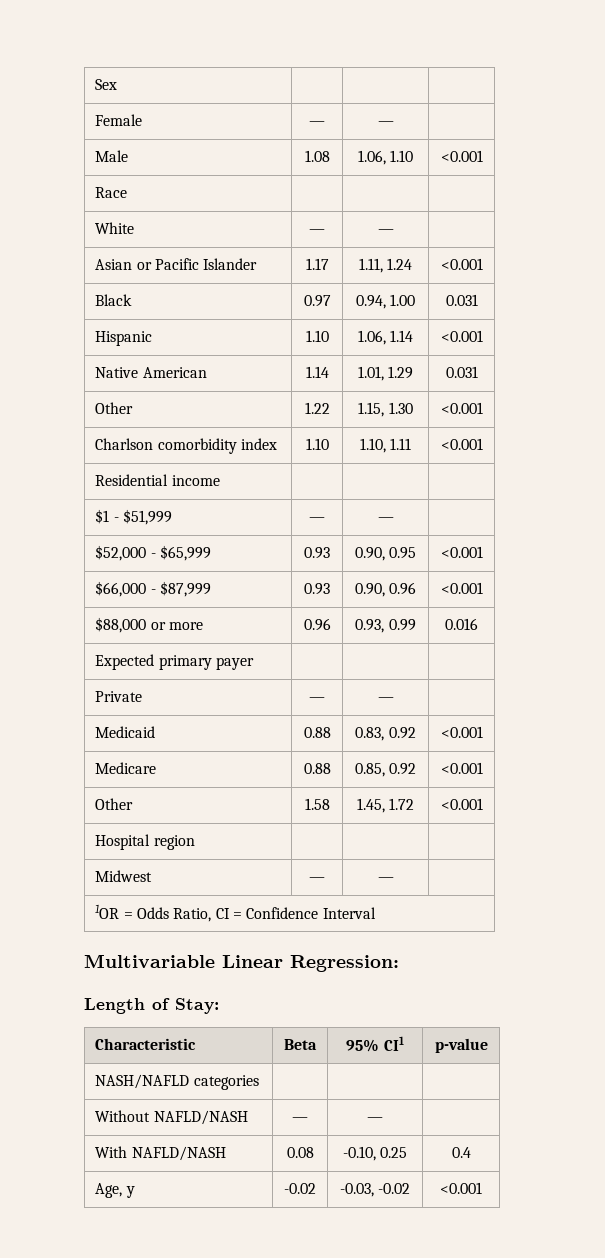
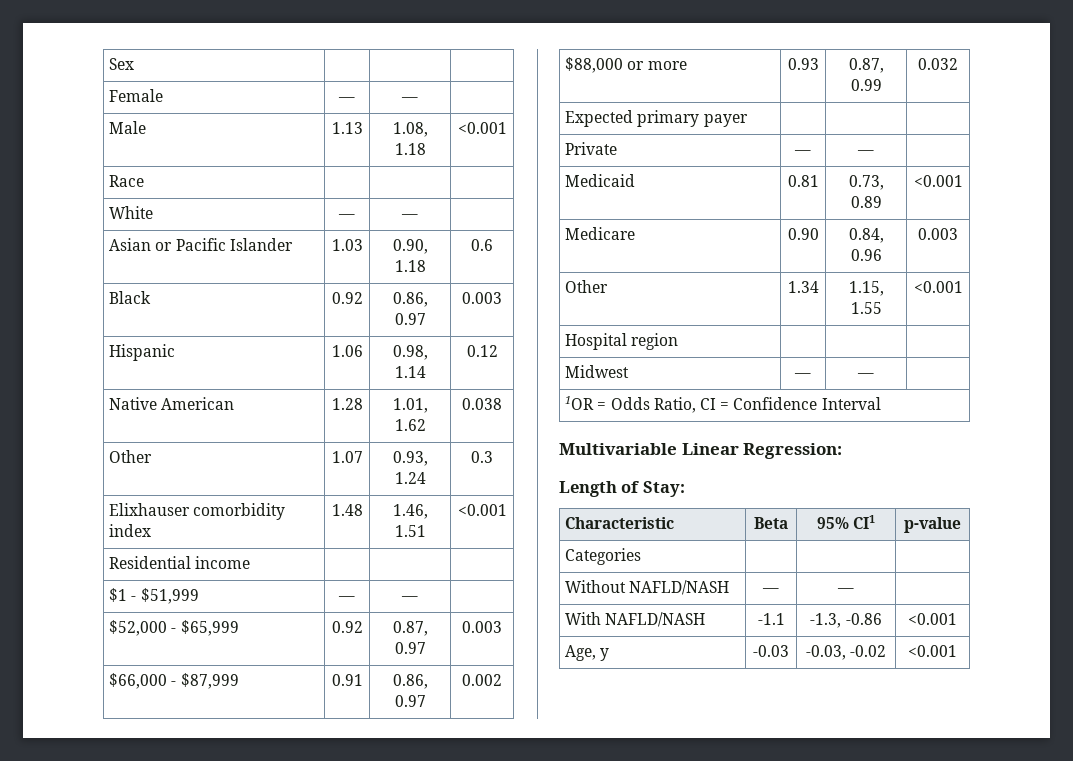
[304,150,330,162] [357,150,414,165] 1.08 | 1.06, 1.10 -> [331,122,363,134] [392,122,428,137] [394,143,426,155] 1.13 | 1.08, 1.18
[305,258,329,270] [358,258,413,273] [440,258,483,270] 1.17 | 1.11, 1.24 | <0.001 -> [331,239,363,251] [392,239,428,254] [394,260,426,272] [471,239,493,251] 1.03 | 0.90, 1.18 | 0.6
[303,295,331,307] [355,294,416,309] [445,294,478,306] 0.97 | 0.94, 1.00 | 0.031 -> [331,292,363,304] [392,292,428,307] [394,313,426,325] [462,292,502,304] 0.92 | 0.86, 0.97 | 0.003
[305,330,329,342] [357,330,414,345] [440,330,483,342] 1.10 | 1.06, 1.14 | <0.001 -> [331,345,363,357] [392,345,428,360] [394,366,426,378] [466,345,498,357] 1.06 | 0.98, 1.14 | 0.12
[305,366,329,378] 1.14 -> [331,398,363,410] 1.28
[388,366,414,379] [445,366,478,378] [95,402,134,414] [304,402,330,414] [358,402,413,417] [440,402,483,414] [95,438,154,450] 1.29 | 0.031 // Other | 1.22 | 1.15, 1.30 | <0.001 // Charlson -> [394,419,426,431] [462,398,502,410] [109,450,153,463] [331,451,363,463] [392,451,428,466] [394,472,426,484] [471,451,493,463] [109,503,191,516] 1.62 | 0.038 // Other | 1.07 | 0.93, 1.24 | 0.3 // Elixhauser
[305,438,329,450] [359,438,412,453] 1.10 | 1.10, 1.11 -> [331,504,363,516] [392,504,428,519] [394,525,426,537] 1.48 | 1.46, 1.51
[304,547,330,559] [354,547,417,561] [440,546,483,558] 0.93 | 0.90, 0.95 | <0.001 -> [331,621,363,633] [392,621,428,636] [394,642,426,654] [462,621,502,633] 0.92 | 0.87, 0.97 | 0.003
[304,583,330,595] [354,582,417,597] [440,582,483,594] 0.93 | 0.90, 0.96 | <0.001 -> [331,674,363,686] [392,674,428,689] [394,695,426,707] [462,674,502,686] 0.91 | 0.86, 0.97 | 0.002
[303,618,331,631] [355,619,385,633] 0.96 | 0.93, -> [787,58,819,70] [848,58,884,73] 0.93 | 0.87,
[445,618,478,630] 0.016 -> [918,58,958,70] 0.032
[303,727,331,738] [355,727,416,741] 0.88 | 0.83, 0.92 -> [787,175,819,187] [848,175,884,190] [850,196,882,208] 0.81 | 0.73, 0.89
[303,763,331,774] [354,763,417,777] [440,762,483,774] [95,798,134,810] [304,798,330,810] [356,798,415,813] 0.88 | 0.85, 0.92 | <0.001 // Other | 1.58 | 1.45, 1.72 -> [787,228,819,240] [848,228,884,243] [850,249,882,261] [918,228,958,240] [565,280,609,293] [787,281,819,293] [848,281,884,296] [850,302,882,314] 0.90 | 0.84, 0.96 | 0.003 // Other | 1.34 | 1.15, 1.55
[95,1074,259,1090] NASH/NAFLD categories -> [565,548,642,565] Categories
[286,1147,314,1158] [342,1146,408,1161] [451,1147,471,1158] 0.08 | -0.10, 0.25 | 0.4 -> [757,613,785,625] [810,613,882,628] [908,613,957,625] -1.1 | -1.3, -0.86 | <0.001
[284,1183,316,1194] -0.02 -> [753,645,789,657] -0.03

